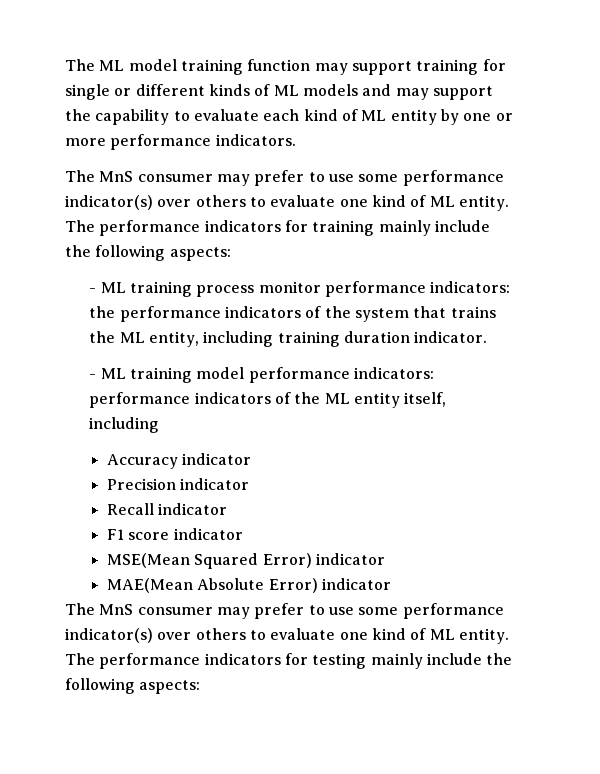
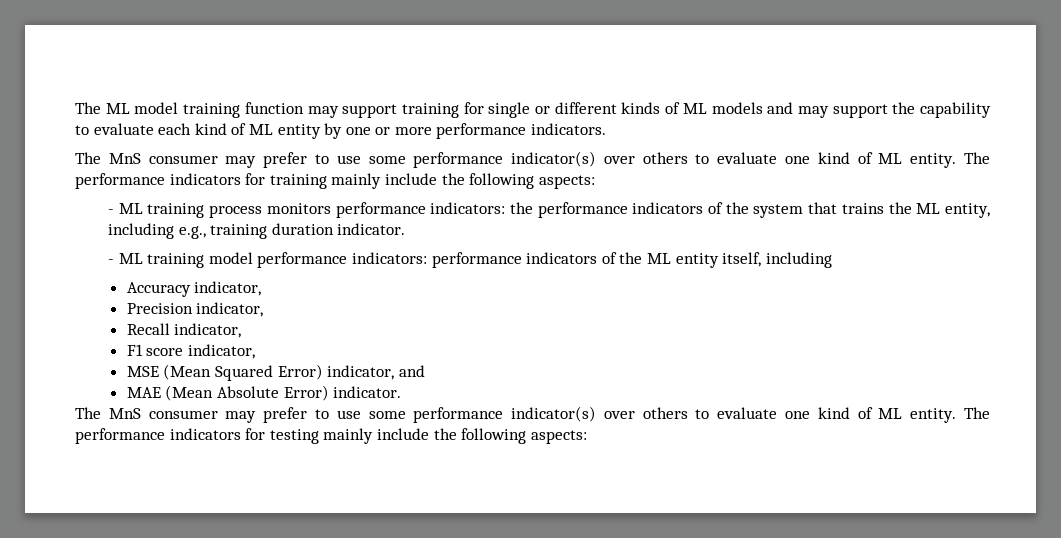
[258,281,321,293] monitor -> [266,203,331,214] monitors
(274, 339) none -> [178,226,206,239] e.g.,
[182,453,252,465] indicator -> [194,281,262,296] indicator,
[180,478,250,490] indicator -> [196,302,264,317] indicator,
[158,503,228,515] indicator -> [174,323,242,338] indicator,
[173,528,243,540] [106,553,385,569] [106,578,193,593] indicator // MSE(Mean Squared Error) indicator // MAE(Mean -> [187,344,255,359] [126,364,425,381] [126,385,214,401] indicator, // MSE (Mean Squared Error) indicator, and // MAE (Mean
[321,578,391,590] indicator -> [333,386,402,398] indicator.

